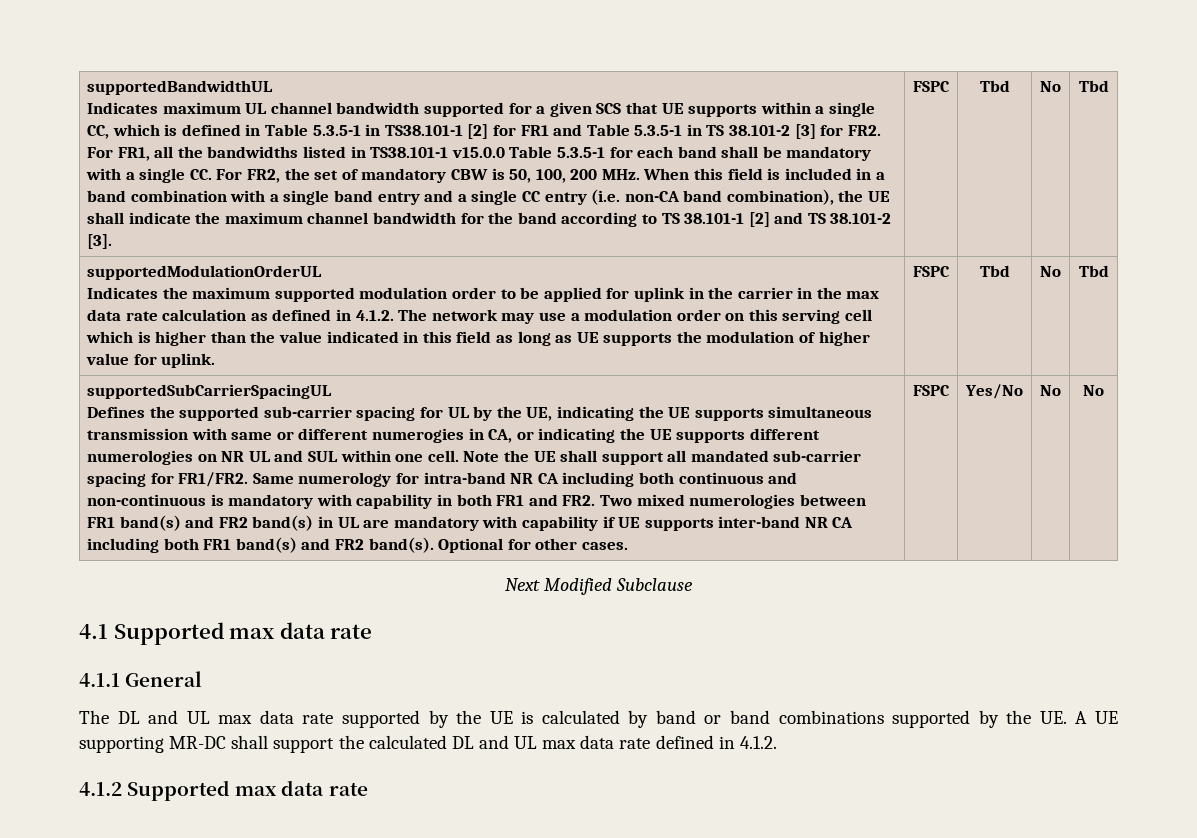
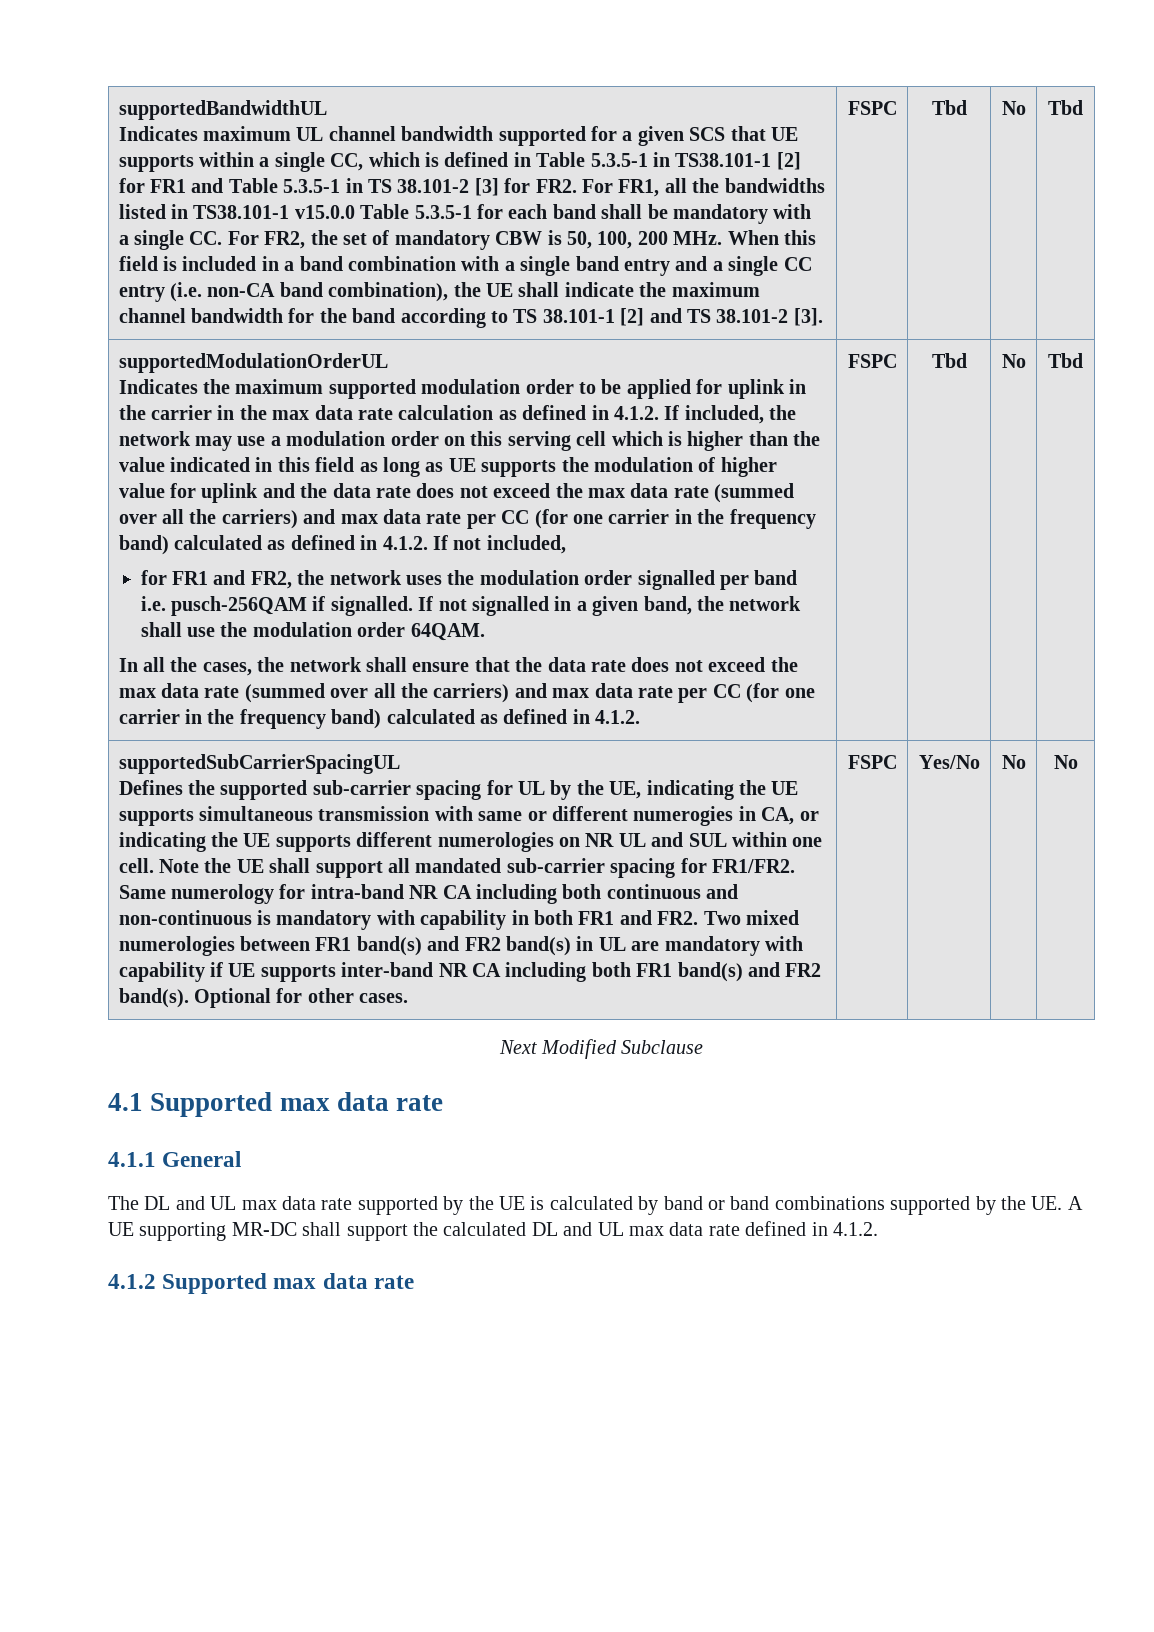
[398,309,428,321] The -> [664,405,797,424] If included, the
[161,353,216,368] uplink. -> [201,483,795,503] [118,509,816,529] [118,535,566,555] [140,570,798,590] [140,596,802,616] [140,622,485,641] [118,657,798,676] [118,683,815,703] [118,709,641,729] uplink and the data rate does not exceed the max data rate (summed over all the carriers) and max data rate per CC (for one carrier in the frequency band) calculated as defined in 4.1.2. If not included, // for FR1 and FR2, the network uses the modulation order signalled per band i.e. pusch-256QAM if signalled. If not signalled in a given band, the network shall use the modulation order 64QAM. // In all the cases, the network shall ensure that the data rate does not exceed the max data rate (summed over all the carriers) and max data rate per CC (for one carrier in the frequency band) calculated as defined in 4.1.2.

